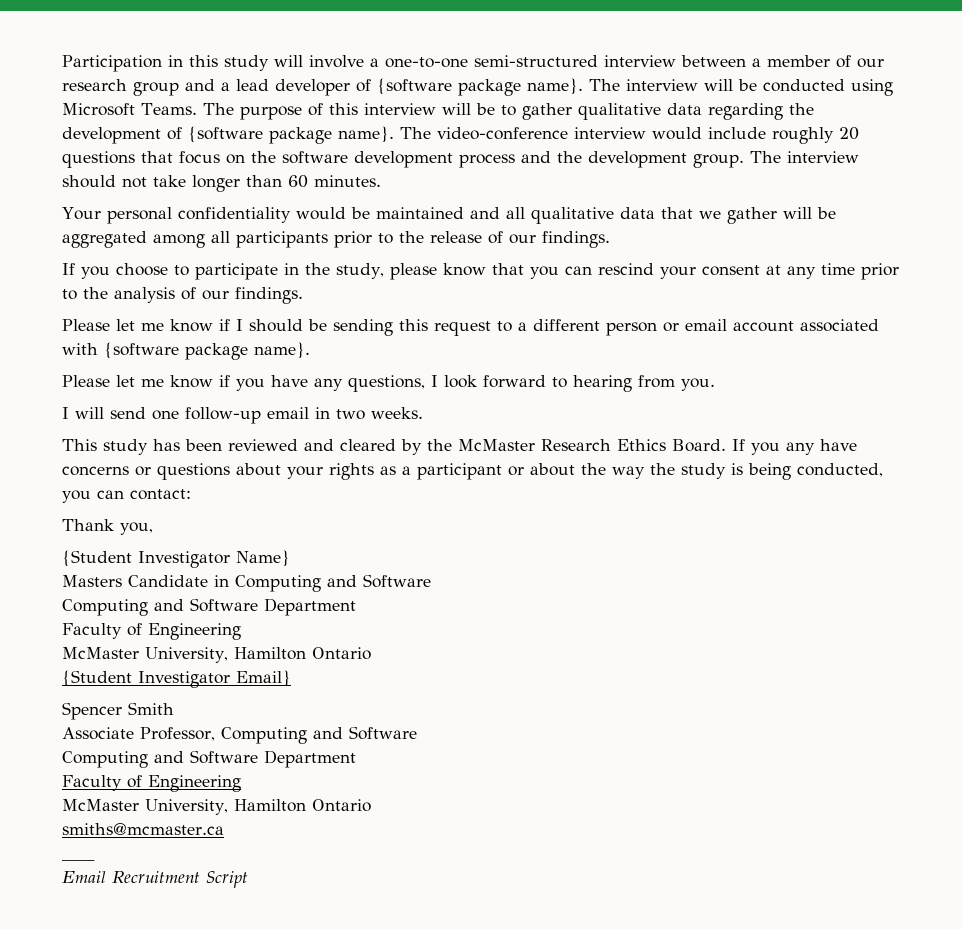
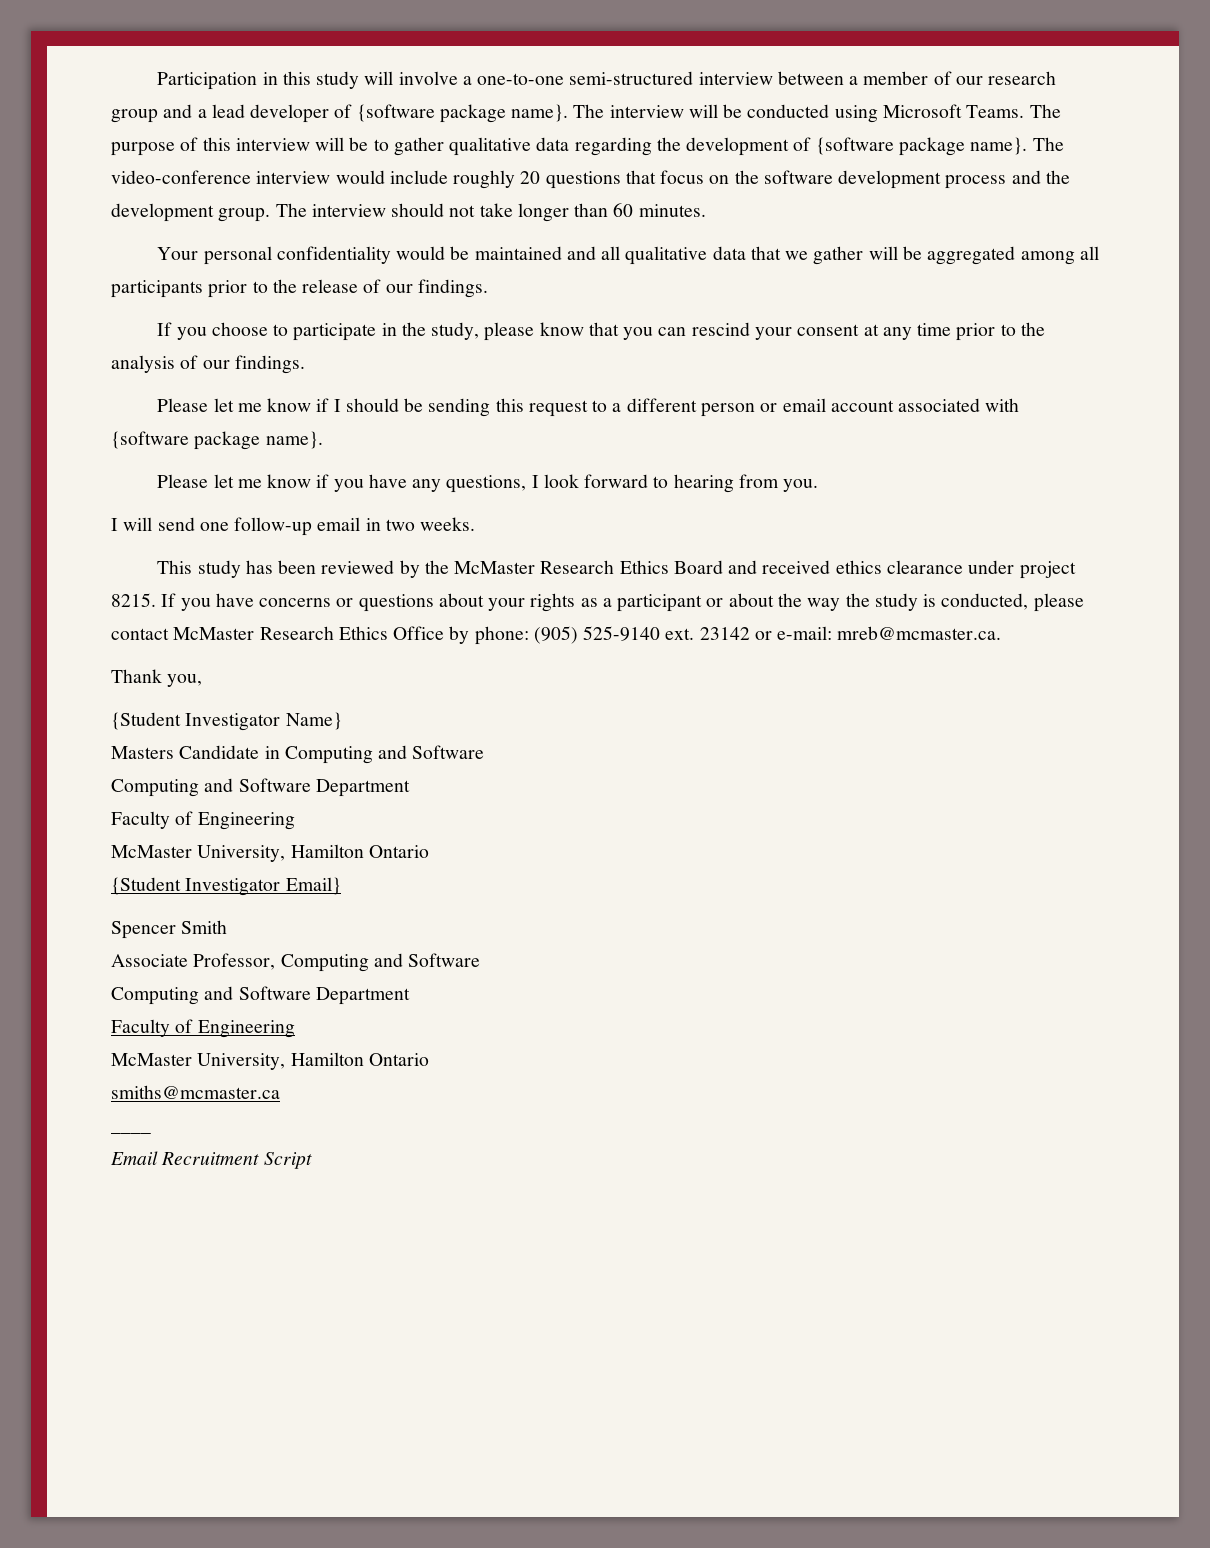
[304,439,396,451] and cleared -> (395, 567) none
[672,439,815,455] Board. If you any -> [673,560,1076,579] [111,593,211,611] Board and received ethics clearance under project 8215. If you
[748,463,883,480] [62,489,191,503] being conducted, you can contact: -> [941,593,1084,612] [111,626,1002,645] conducted, please contact McMaster Research Ethics Office by phone: (905) 525-9140 ext. 23142 or e-mail: mreb@mcmaster.ca.

